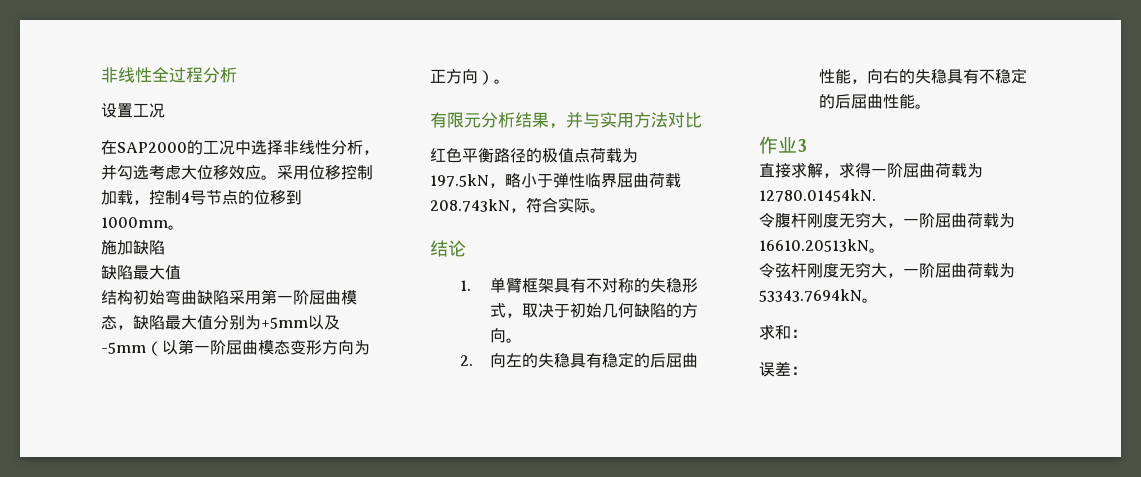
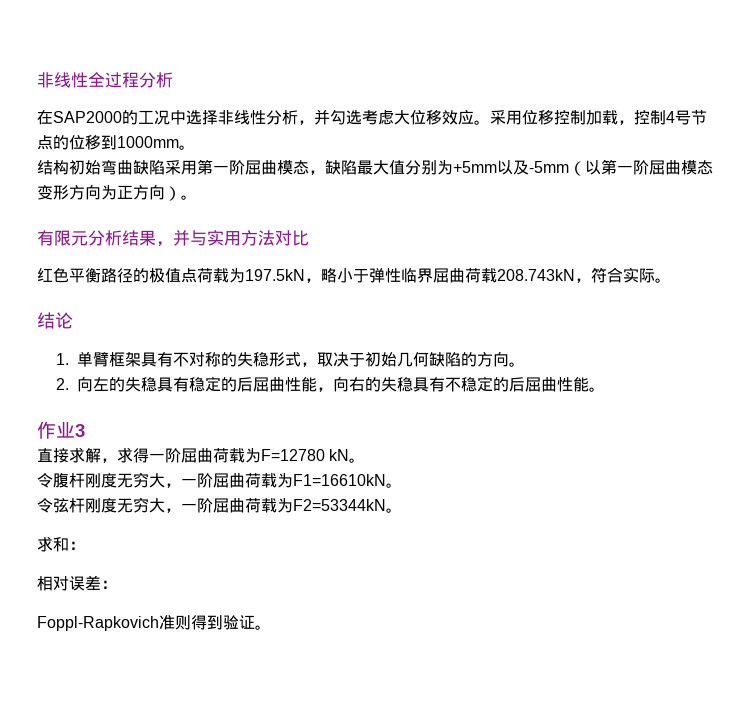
[101,103,165,118] // 设置工况 -> (173, 80) none
[101,240,165,255] [101,265,181,280] // 施加缺陷 // 缺陷最大值 -> (195, 147) none
[759,189,876,202] 12780.01454kN. -> [261,449,366,463] F=12780 kN。
[759,239,869,252] 16610.20513kN -> [293,474,386,486] F1=16610kN
[759,289,862,302] 53343.7694kN -> [293,499,386,511] F2=53344kN
(807, 333) none -> [37,576,69,591] 相对
(807, 370) none -> [37,615,271,631] // Foppl-Rapkovich准则得到验证。

